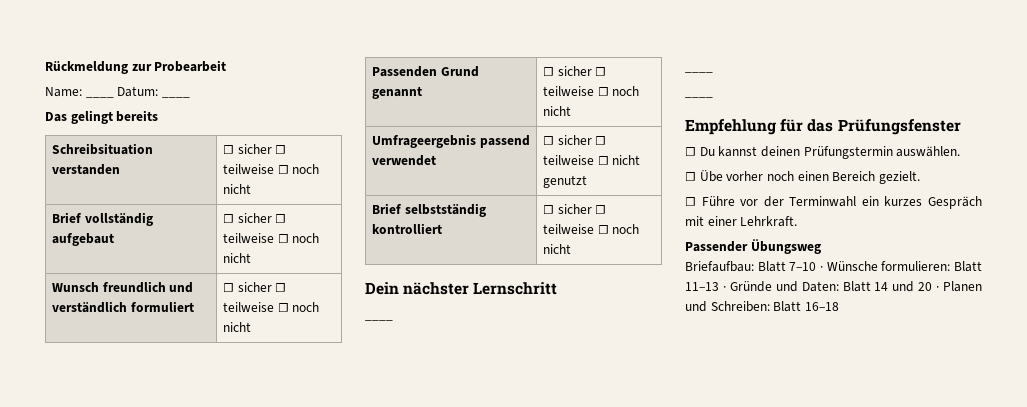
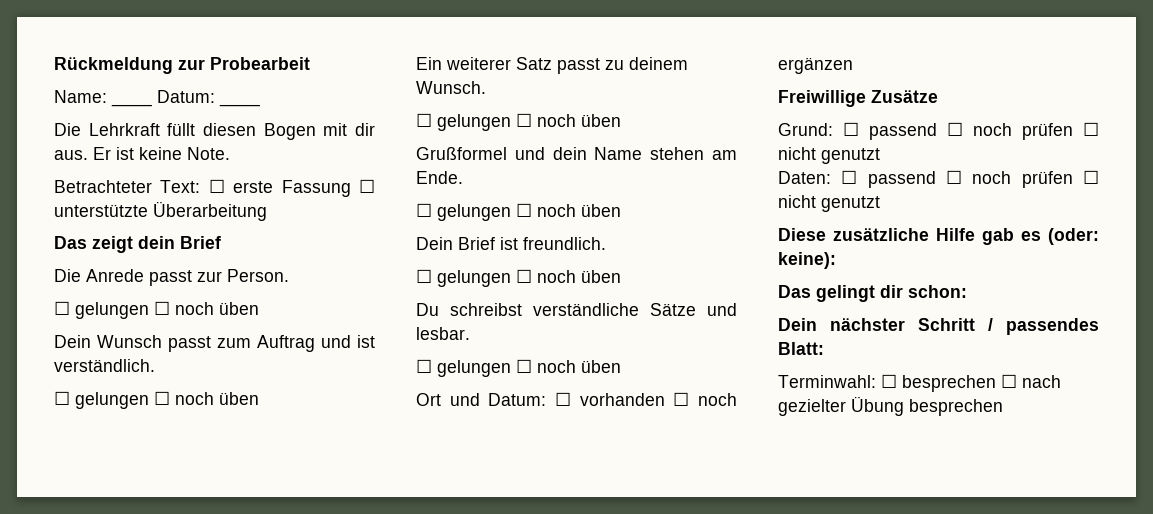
[45,110,159,124] [52,143,154,155] [52,164,121,175] [223,144,287,154] [223,164,320,174] [223,184,252,194] [52,212,153,226] [52,233,115,246] [223,213,287,223] [223,233,320,243] [223,253,252,263] [52,281,194,293] [52,301,194,313] [223,282,287,292] [223,302,320,312] [223,322,252,332] [372,66,479,77] [372,86,423,99] [543,66,607,76] [543,86,640,96] [543,106,572,116] [372,134,530,148] [372,155,437,166] [543,135,607,145] [543,155,641,165] [543,175,588,188] [372,203,486,217] [372,223,443,234] [543,204,607,214] [543,224,640,234] [543,244,572,254] [365,282,558,295] [365,319,393,321] [685,71,713,73] [685,96,713,98] [685,119,961,135] [685,146,961,159] [685,170,920,184] [685,196,982,209] [685,216,798,227] [685,239,821,254] [685,261,982,272] [685,281,982,292] [685,301,839,312] Das gelingt bereits // Schreibsituation verstanden | ☐ sicher ☐ teilweise ☐ noch nicht // Brief vollständig aufgebaut | ☐ sicher ☐ teilweise ☐ noch nicht // Wunsch freundlich und verständlich formuliert | ☐ sicher ☐ teilweise ☐ noch nicht // Passenden Grund genannt | ☐ sicher ☐ teilweise ☐ noch nicht // Umfrageergebnis passend verwendet | ☐ sicher ☐ teilweise ☐ nicht genutzt // Brief selbstständig kontrolliert | ☐ sicher ☐ teilweise ☐ noch nicht // Dein nächster Lernschritt // ____ // ____ // ____ // Empfehlung für das Prüfungsfenster // ☐ Du kannst deinen Prüfungstermin auswählen. // ☐ Übe vorher noch einen Bereich gezielt. // ☐ Führe vor der Terminwahl ein kurzes Gespräch mit einer Lehrkraft. // Passender Übungsweg // Briefaufbau: Blatt 7–10 · Wünsche formulieren: Blatt 11–13 · Gründe und Daten: Blatt 14 und 20 · Planen und Schreiben: Blatt 16–18 -> [54,123,375,140] [54,147,230,160] [54,179,375,197] [54,201,267,221] [54,236,221,253] [54,269,289,286] [54,301,259,319] [54,335,375,352] [54,359,155,372] [54,391,259,409] [416,57,688,74] [416,81,486,94] [416,113,621,131] [416,147,737,160] [416,171,463,184] [416,203,621,221] [416,237,606,250] [416,269,621,287] [416,303,737,316] [416,327,470,340] [416,359,621,377] [416,392,737,406] [778,57,853,74] [778,90,938,107] [778,122,1099,140] [778,147,880,164] [778,170,1099,188] [778,195,880,212] [778,228,1099,245] [778,252,836,269] [778,285,967,302] [778,318,1099,335] [778,342,824,355] [778,374,1061,392] [778,396,1003,416] Die Lehrkraft füllt diesen Bogen mit dir aus. Er ist keine Note. // Betrachteter Text: ☐ erste Fassung ☐ unterstützte Überarbeitung // Das zeigt dein Brief // Die Anrede passt zur Person. // ☐ gelungen ☐ noch üben // Dein Wunsch passt zum Auftrag und ist verständlich. // ☐ gelungen ☐ noch üben // Ein weiterer Satz passt zu deinem Wunsch. // ☐ gelungen ☐ noch üben // Grußformel und dein Name stehen am Ende. // ☐ gelungen ☐ noch üben // Dein Brief ist freundlich. // ☐ gelungen ☐ noch üben // Du schreibst verständliche Sätze und lesbar. // ☐ gelungen ☐ noch üben // Ort und Datum: ☐ vorhanden ☐ noch ergänzen // Freiwillige Zusätze // Grund: ☐ passend ☐ noch prüfen ☐ nicht genutzt // Daten: ☐ passend ☐ noch prüfen ☐ nicht genutzt // Diese zusätzliche Hilfe gab es (oder: keine): // Das gelingt dir schon: // Dein nächster Schritt / passendes Blatt: // Terminwahl: ☐ besprechen ☐ nach gezielter Übung besprechen

